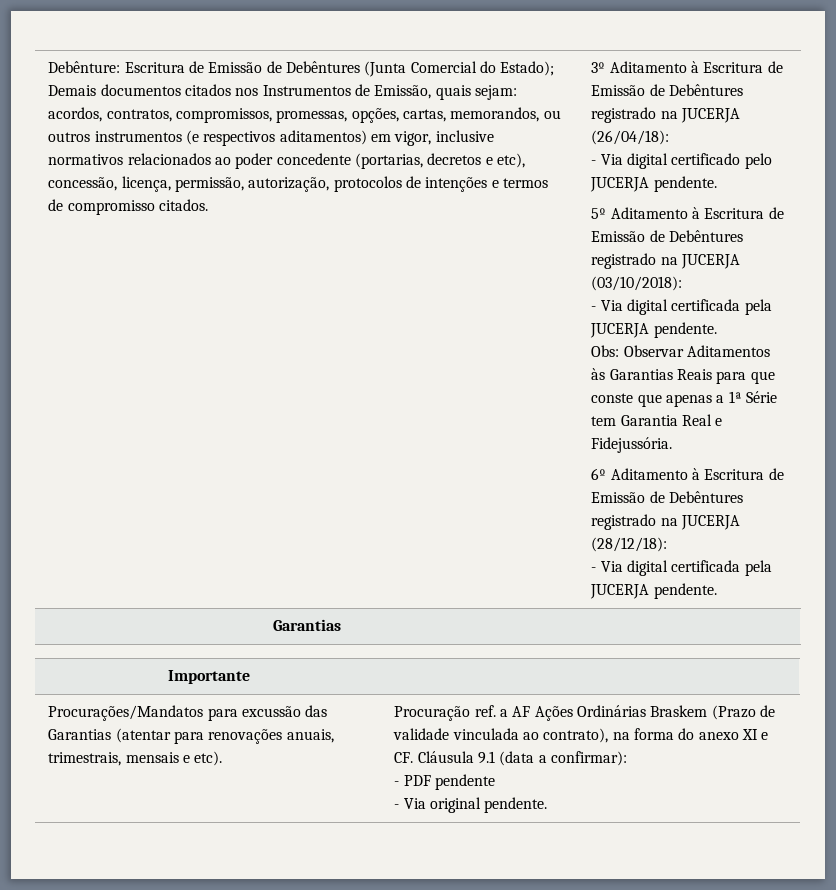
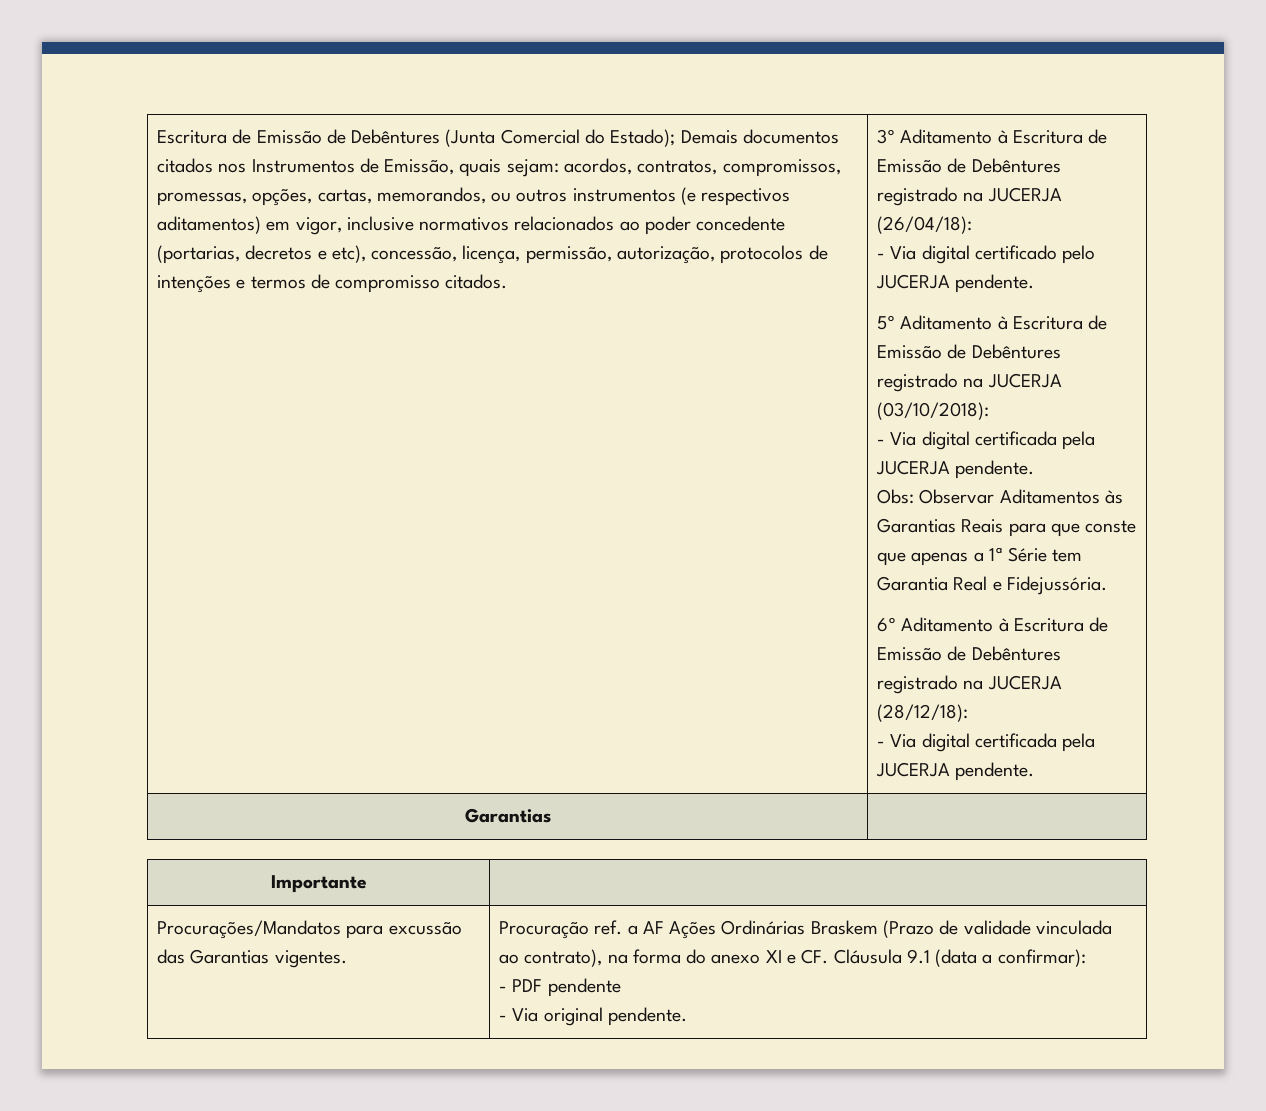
[48,61,121,73] Debênture: -> (157, 137) none
[115,728,334,744] [48,751,223,766] (atentar para renovações anuais, trimestrais, mensais e etc). -> [274,950,347,968] vigentes.

